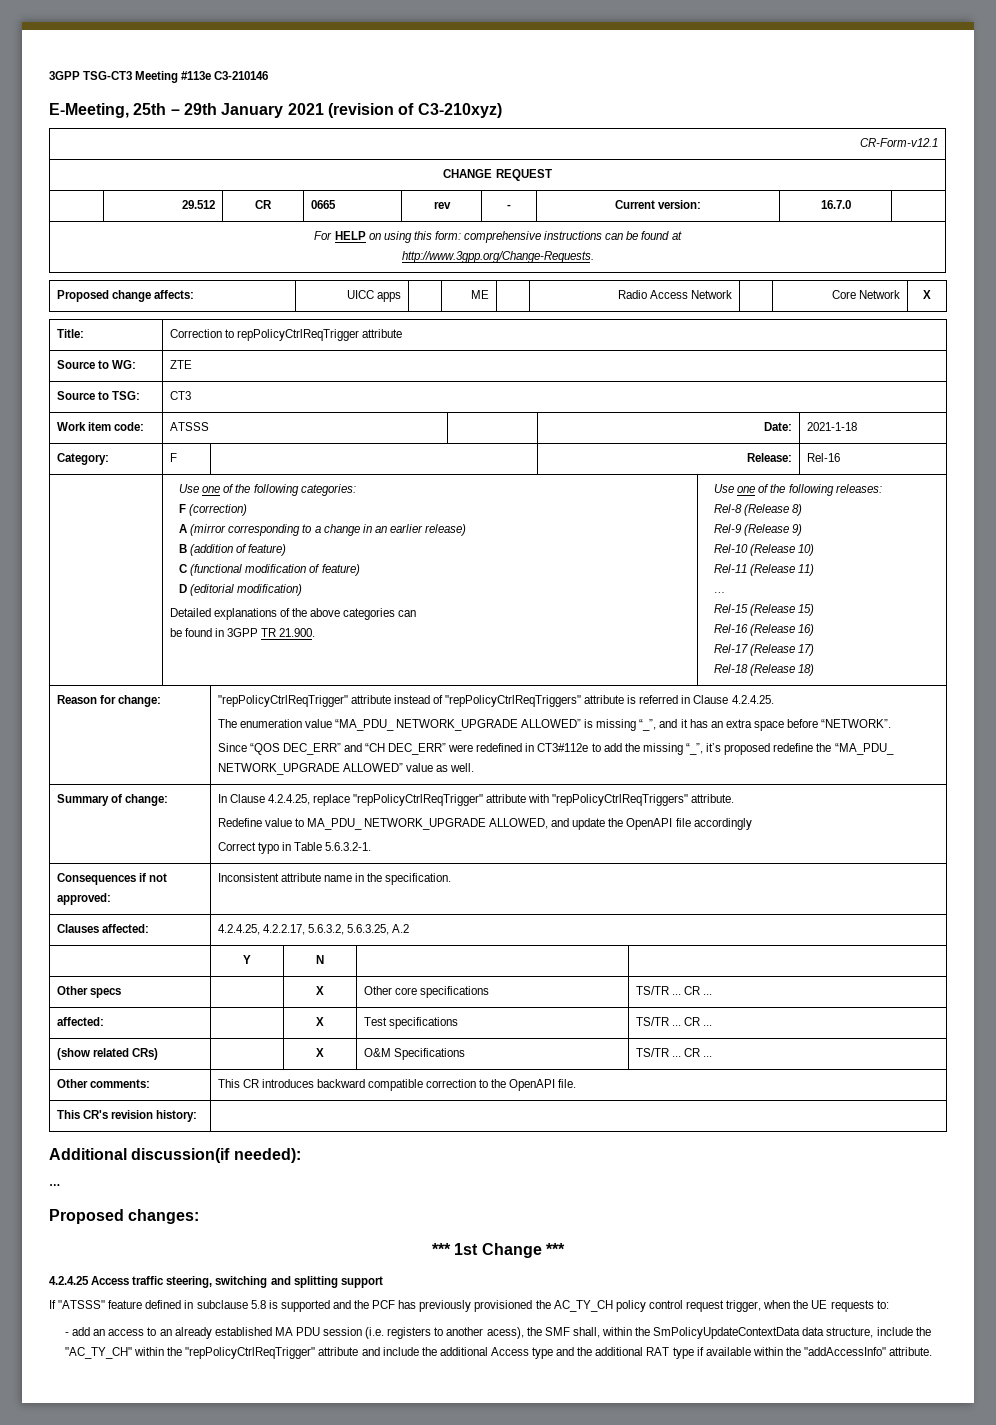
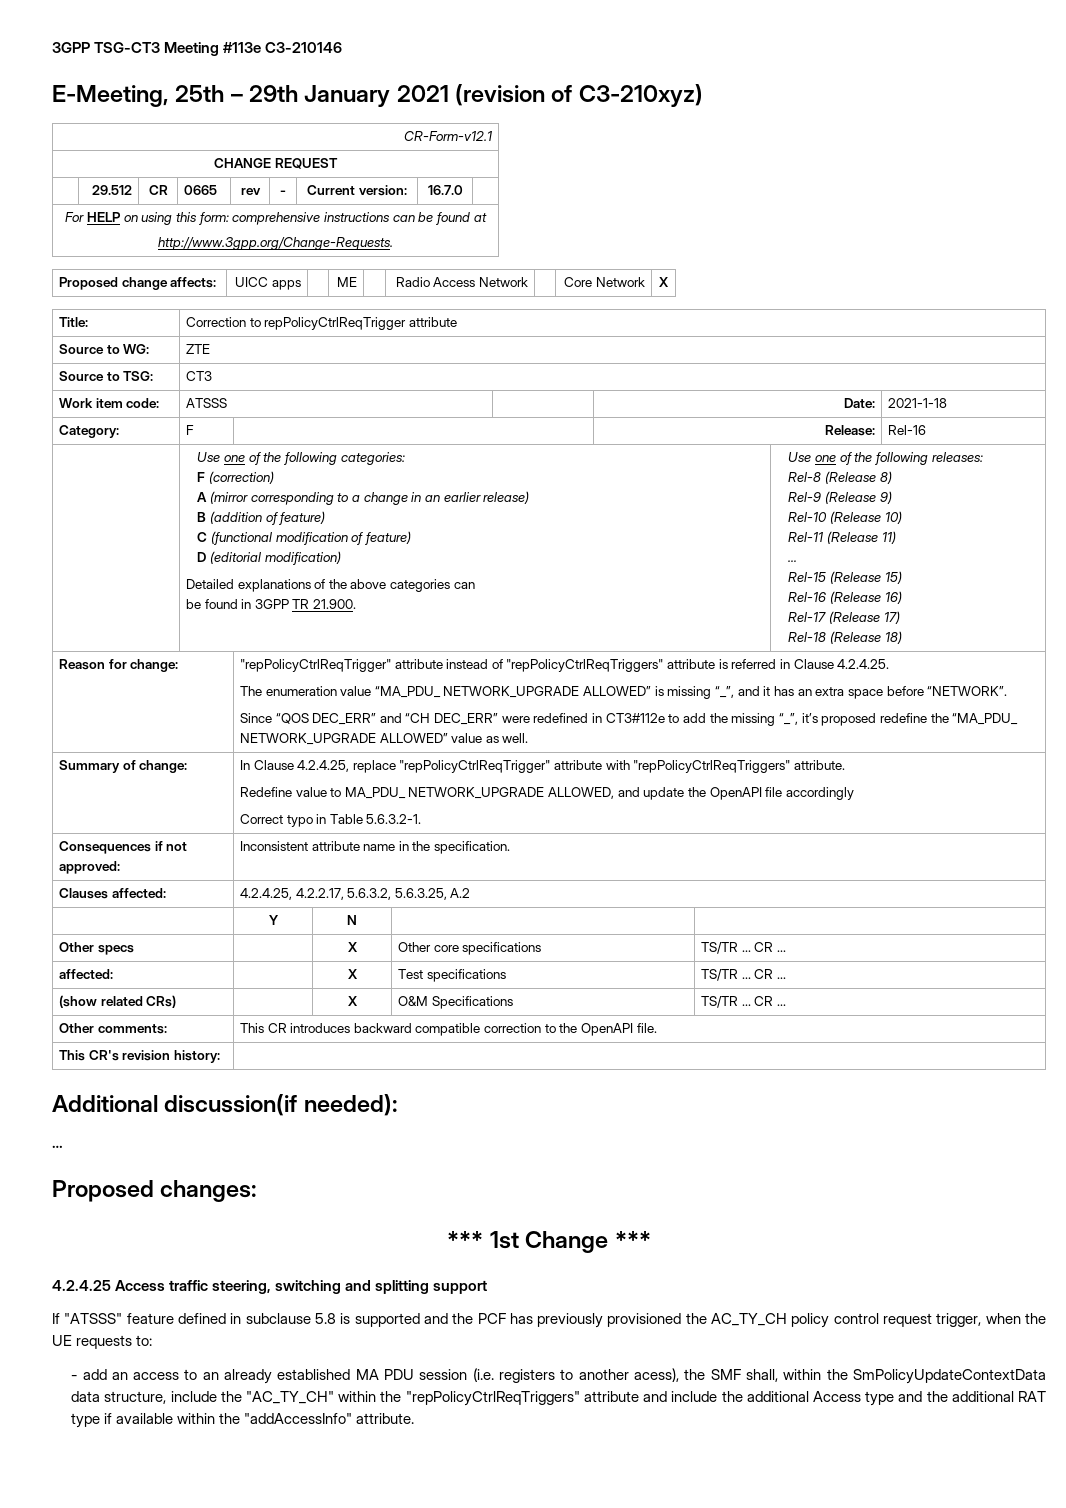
[185,1347,316,1359] "repPolicyCtrlReqTrigger" -> [405,1391,580,1406] "repPolicyCtrlReqTriggers"

